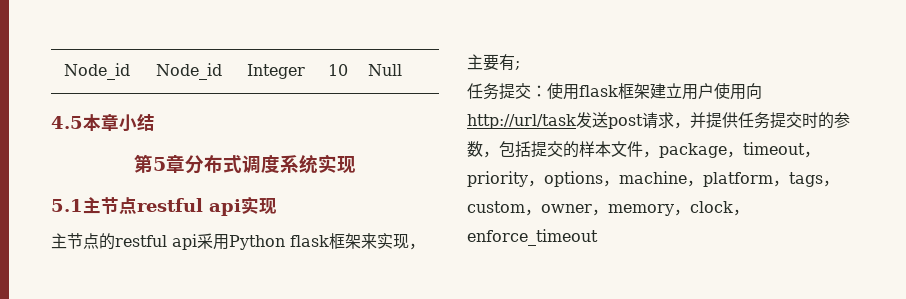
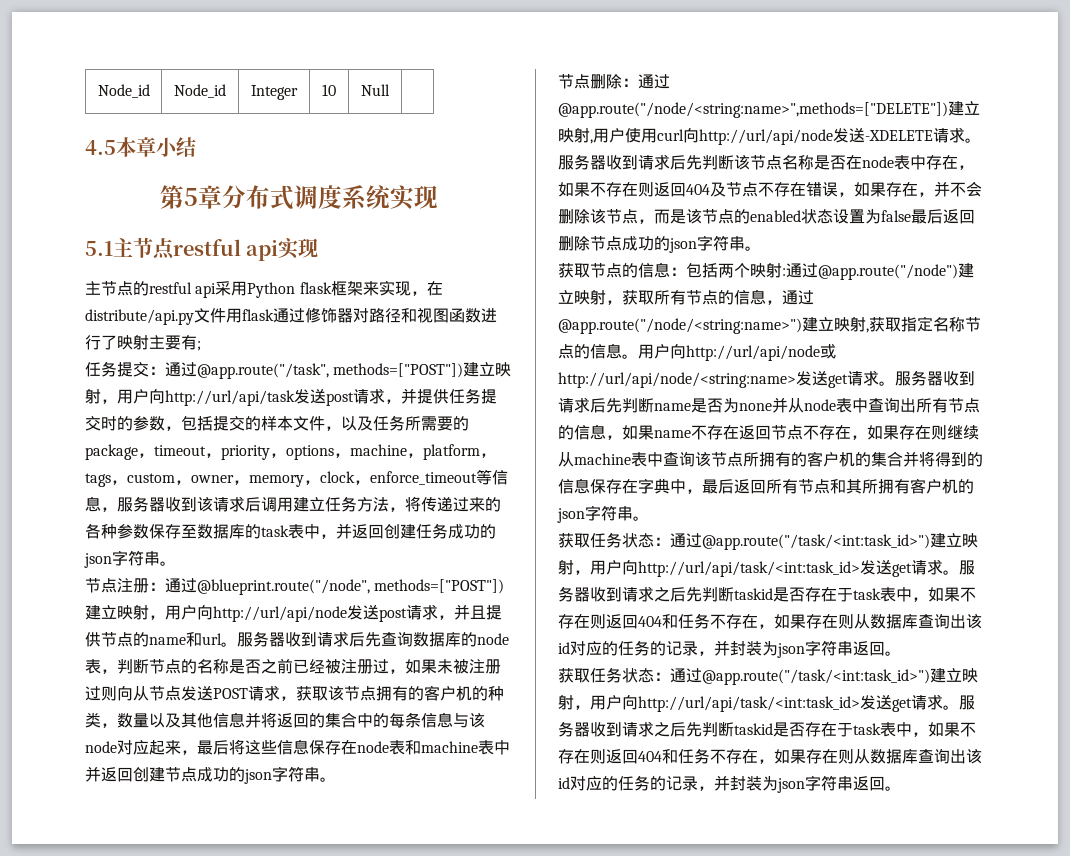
(425, 246) none -> [426,281,443,296] [85,307,497,325] [85,335,149,350] 在distribute/api.py文件用flask通过修饰器对路径和视图函数进行了映射
[547,83,762,100] [467,114,576,129] 使用flask框架建立用户使用向http://url/task -> [165,362,512,379] [85,389,295,406] 通过@app.route("/task", methods=["POST"])建立映射，用户向http://url/api/task
(659, 154) none -> [341,415,469,431] 以及任务所需要的
(598, 237) none -> [476,469,508,485] [85,496,501,512] [85,523,496,539] [84,550,176,568] [85,578,505,595] [85,604,502,622] [85,631,509,647] [85,658,501,674] [85,685,504,701] [85,712,485,728] [85,739,510,755] [85,766,336,784] [558,74,670,89] [558,101,980,118] [558,127,981,145] [558,154,974,170] [558,181,982,197] [558,209,975,224] [558,235,761,253] [558,262,974,280] [558,289,814,305] [558,316,981,334] [558,343,836,361] [558,370,975,388] [558,397,980,413] [558,424,979,440] [558,451,983,467] [558,478,974,494] [557,505,649,523] [558,532,978,550] [558,559,975,577] [558,586,976,602] [558,613,982,629] [558,640,901,658] [558,667,978,685] [558,694,975,712] [558,721,976,737] [558,748,982,764] [558,775,901,793] 等信息，服务器收到该请求后调用建立任务方法，将传递过来的各种参数保存至数据库的task表中，并返回创建任务成功的json字符串。 // 节点注册：通过@blueprint.route("/node", methods=["POST"])建立映射，用户向http://url/api/node发送post请求，并且提供节点的name和url。服务器收到请求后先查询数据库的node表，判断节点的名称是否之前已经被注册过，如果未被注册过则向从节点发送POST请求，获取该节点拥有的客户机的种类，数量以及其他信息并将返回的集合中的每条信息与该node对应起来，最后将这些信息保存在node表和machine表中并返回创建节点成功的json字符串。 // 节点删除：通过@app.route("/node/<string:name>",methods=["DELETE"])建立映射,用户使用curl向http://url/api/node发送-XDELETE请求。服务器收到请求后先判断该节点名称是否在node表中存在，如果不存在则返回404及节点不存在错误，如果存在，并不会删除该节点，而是该节点的enabled状态设置为false最后返回删除节点成功的json字符串。 // 获取节点的信息：包括两个映射:通过@app.route("/node")建立映射，获取所有节点的信息，通过@app.route("/node/<string:name>")建立映射,获取指定名称节点的信息。用户向http://url/api/node或http://url/api/node/<string:name>发送get请求。服务器收到请求后先判断name是否为none并从node表中查询出所有节点的信息，如果name不存在返回节点不存在，如果存在则继续从machine表中查询该节点所拥有的客户机的集合并将得到的信息保存在字典中，最后返回所有节点和其所拥有客户机的json字符串。 // 获取任务状态：通过@app.route("/task/<int:task_id>")建立映射，用户向http://url/api/task/<int:task_id>发送get请求。服务器收到请求之后先判断taskid是否存在于task表中，如果不存在则返回404和任务不存在，如果存在则从数据库查询出该id对应的任务的记录，并封装为json字符串返回。 // 获取任务状态：通过@app.route("/task/<int:task_id>")建立映射，用户向http://url/api/task/<int:task_id>发送get请求。服务器收到请求之后先判断taskid是否存在于task表中，如果不存在则返回404和任务不存在，如果存在则从数据库查询出该id对应的任务的记录，并封装为json字符串返回。

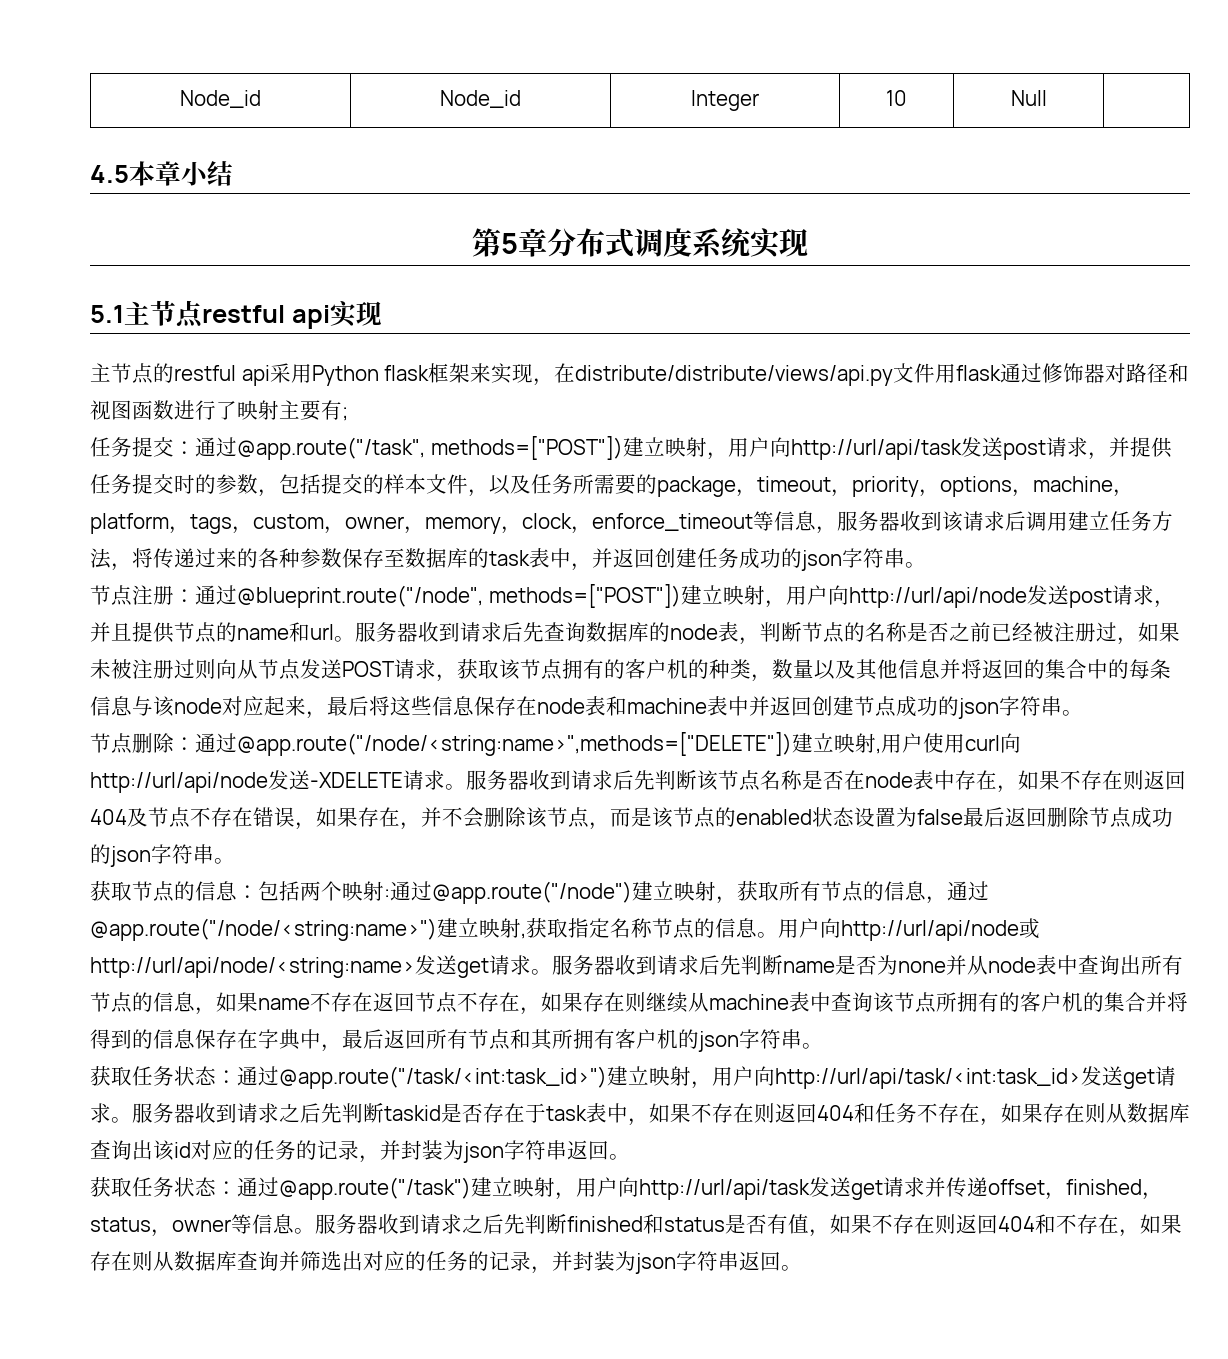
[85,309,194,325] distribute/api.py -> [575,365,894,386] distribute/distribute/views/api.py
[702,668,978,685] [558,694,975,712] [558,721,976,737] [558,748,982,764] [558,777,570,789] @app.route("/task/<int:task_id>")建立映射，用户向http://url/api/task/<int:task_id>发送get请求。服务器收到请求之后先判断taskid是否存在于task表中，如果不存在则返回404和任务不存在，如果存在则从数据库查询出该id -> [279,1177,1163,1200] [90,1214,1182,1237] [90,1251,363,1271] @app.route("/task")建立映射，用户向http://url/api/task发送get请求并传递offset，finished，status，owner等信息。服务器收到请求之后先判断finished和status是否有值，如果不存在则返回404和不存在，如果存在则从数据库查询并筛选出

